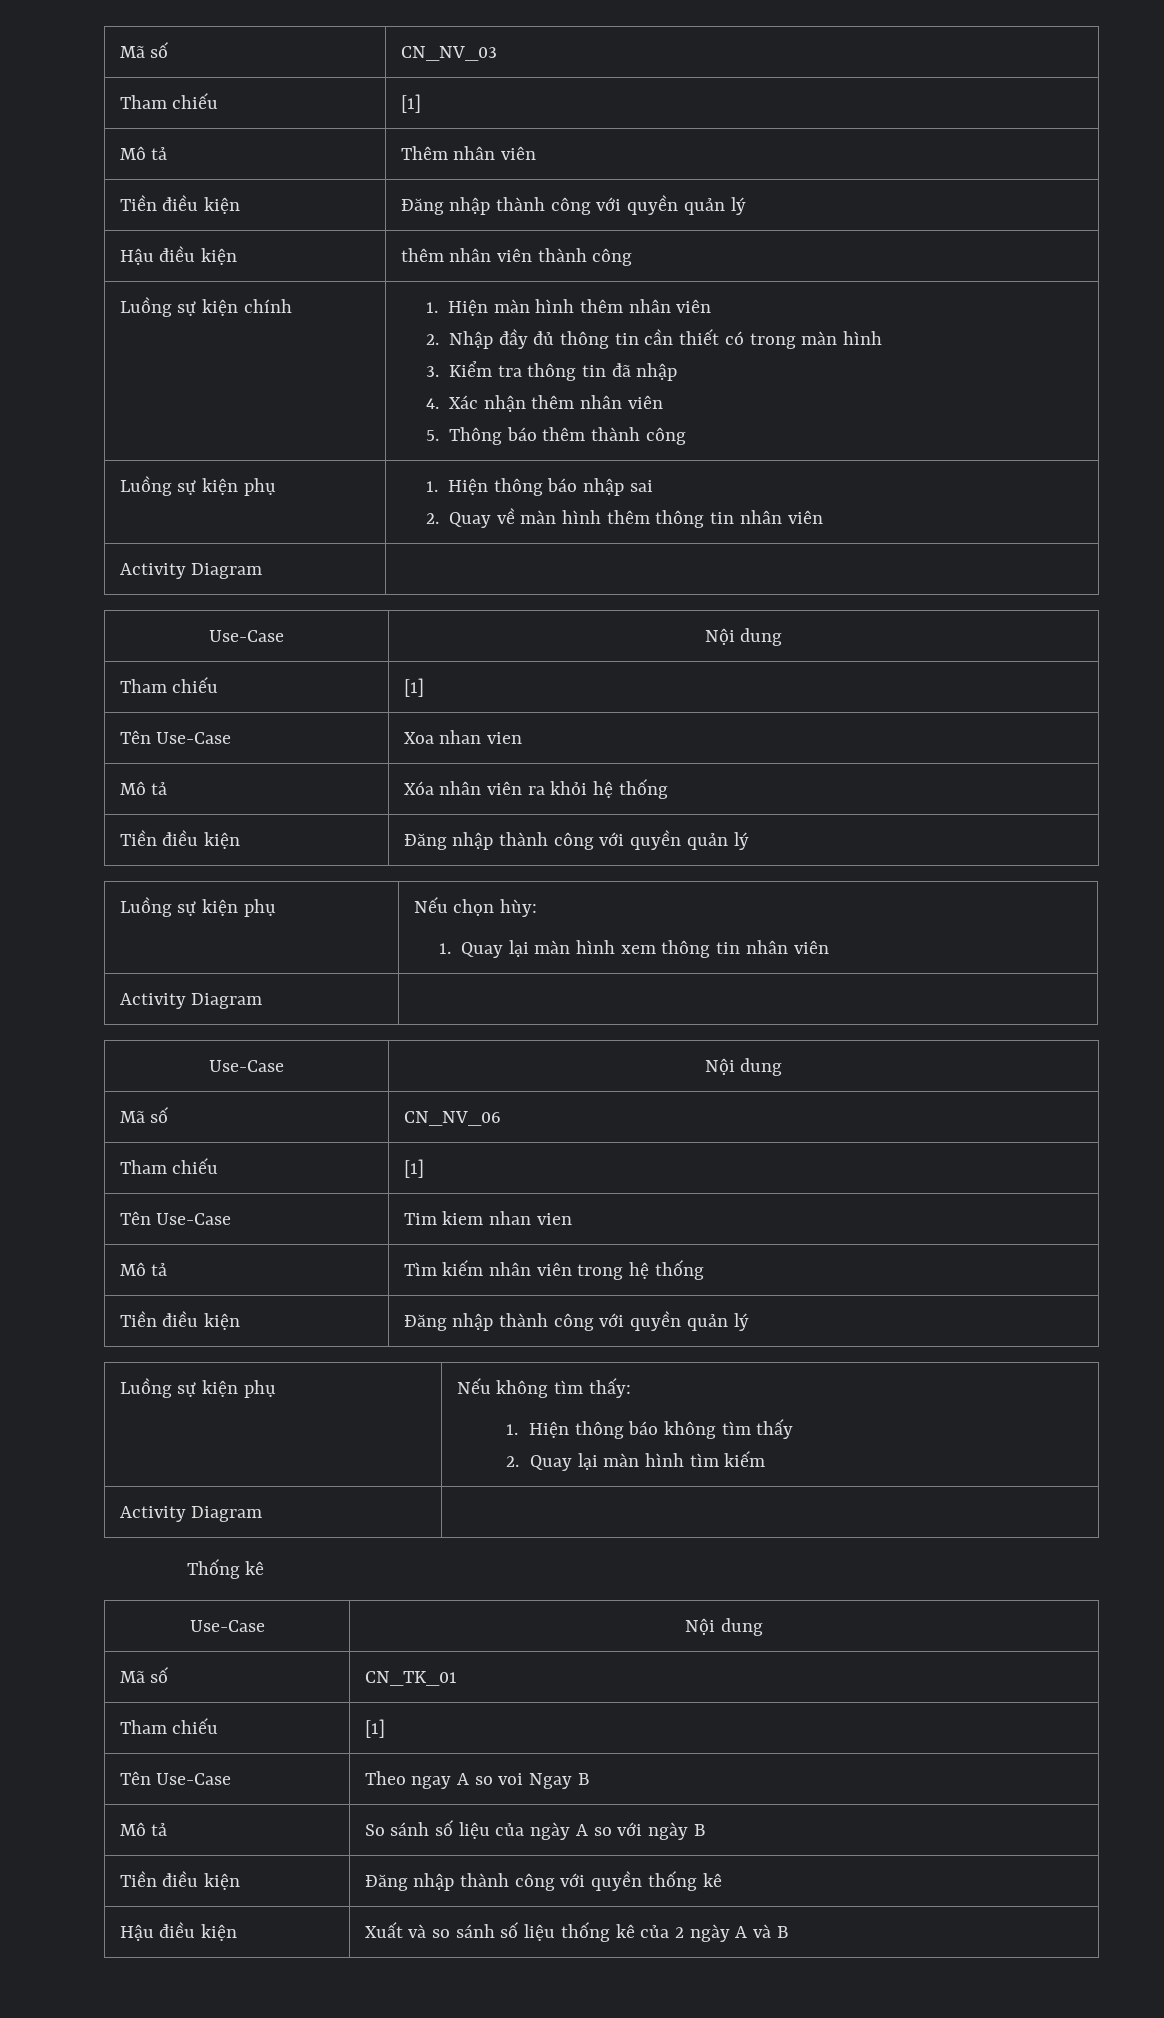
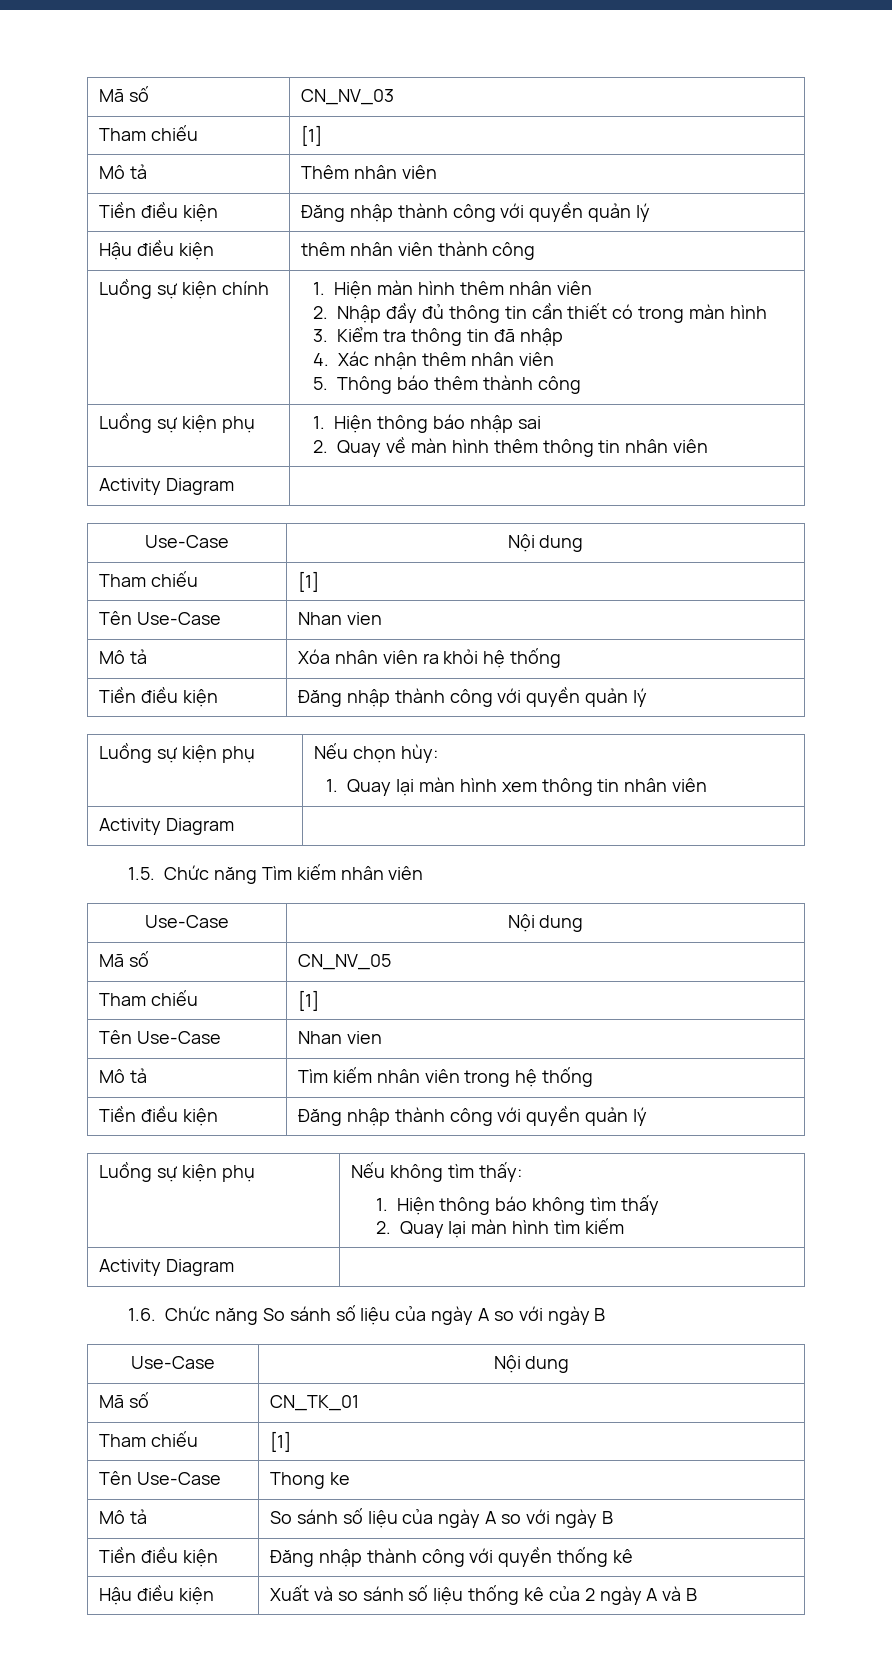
[403,730,482,744] Xoa nhan -> [297,612,342,625] Nhan
[209,1060,284,1072] [704,1058,783,1076] [119,1107,170,1123] [403,1111,501,1126] [119,1158,219,1174] [403,1159,424,1178] [119,1211,232,1225] [403,1211,532,1225] // Use-Case | Nội dung // Mã số | CN_NV_06 // Tham chiếu | [1] // Tên Use-Case | Tim kiem nhan -> [128,864,424,884] [145,915,229,928] [507,914,584,932] [98,951,149,967] [297,954,391,970] [98,990,198,1006] [297,990,319,1011] [98,1030,221,1044] [297,1031,342,1044] // 1.5. Chức năng Tìm kiếm nhân viên // Use-Case | Nội dung // Mã số | CN_NV_05 // Tham chiếu | [1] // Tên Use-Case | Nhan
[186,1559,265,1579] Thống kê -> [128,1305,606,1325] 1.6. Chức năng So sánh số liệu của ngày A so với ngày B
[364,1771,589,1789] Theo ngay A so voi Ngay B -> [269,1472,350,1489] Thong ke

